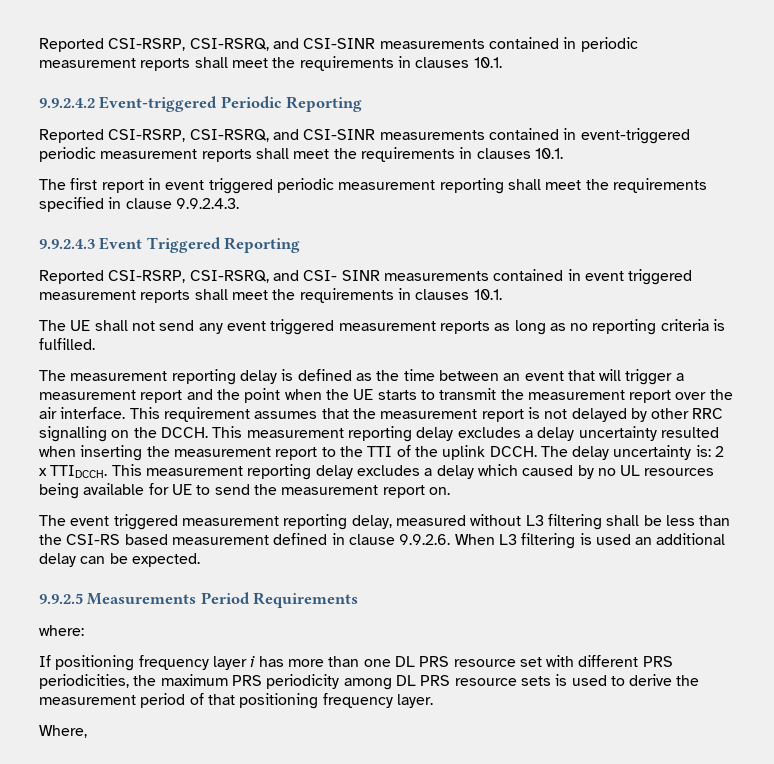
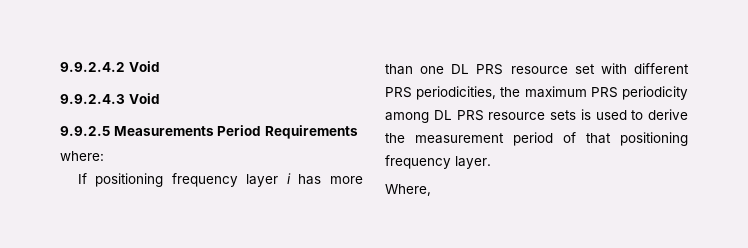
[39,37,638,52] [39,56,502,71] [39,96,363,112] [39,128,690,144] [39,147,563,162] [39,178,707,194] [39,197,239,212] [39,237,301,253] [39,269,693,285] [39,288,502,303] [39,319,726,335] [39,338,95,350] [39,369,684,385] [39,388,733,403] [39,407,724,422] [39,426,719,442] [39,445,725,461] [39,464,715,480] [39,483,450,499] [39,514,731,530] [39,533,726,549] [39,553,200,567] Reported CSI-RSRP, CSI-RSRQ, and CSI-SINR measurements contained in periodic measurement reports shall meet the requirements in clauses 10.1. // 9.9.2.4.2 Event-triggered Periodic Reporting // Reported CSI-RSRP, CSI-RSRQ, and CSI-SINR measurements contained in event-triggered periodic measurement reports shall meet the requirements in clauses 10.1. // The first report in event triggered periodic measurement reporting shall meet the requirements specified in clause 9.9.2.4.3. // 9.9.2.4.3 Event Triggered Reporting // Reported CSI-RSRP, CSI-RSRQ, and CSI- SINR measurements contained in event triggered measurement reports shall meet the requirements in clauses 10.1. // The UE shall not send any event triggered measurement reports as long as no reporting criteria is fulfilled. // The measurement reporting delay is defined as the time between an event that will trigger a measurement report and the point when the UE starts to transmit the measurement report over the air interface. This requirement assumes that the measurement report is not delayed by other RRC signalling on the DCCH. This measurement reporting delay excludes a delay uncertainty resulted when inserting the measurement report to the TTI of the uplink DCCH. The delay uncertainty is: 2 x TTIDCCH. This measurement reporting delay excludes a delay which caused by no UL resources being available for UE to send the measurement report on. // The event triggered measurement reporting delay, measured without L3 filtering shall be less than the CSI-RS based measurement defined in clause 9.9.2.6. When L3 filtering is used an additional delay can be expected. -> [60,61,160,72] [60,93,160,104] 9.9.2.4.2 Void // 9.9.2.4.3 Void

